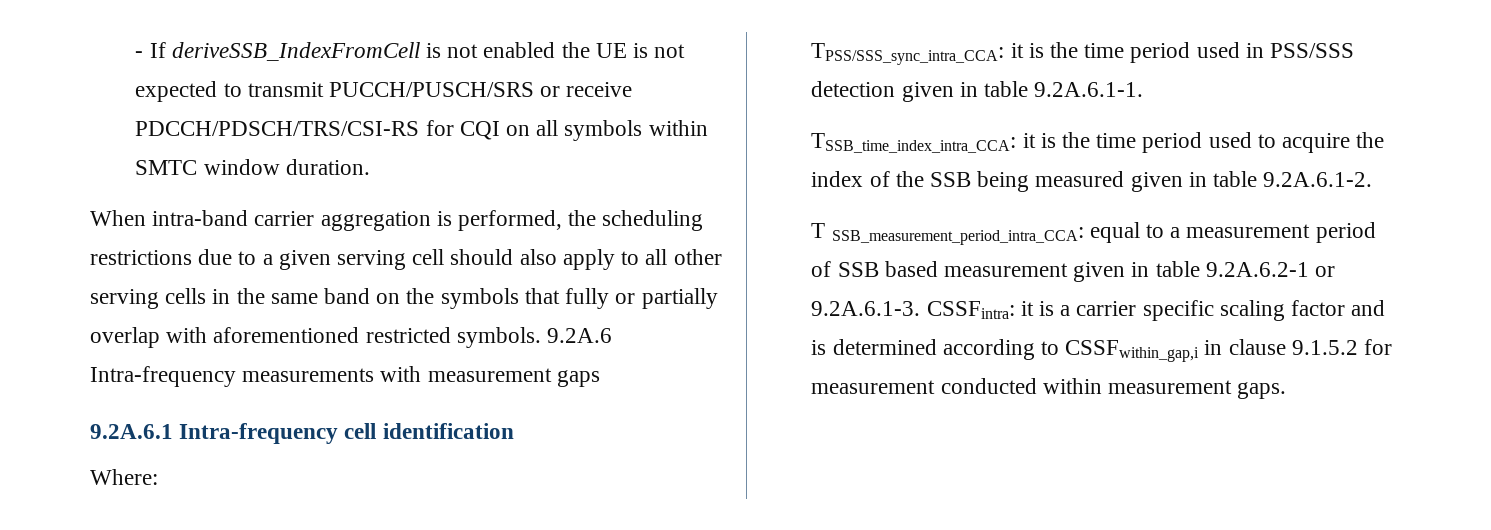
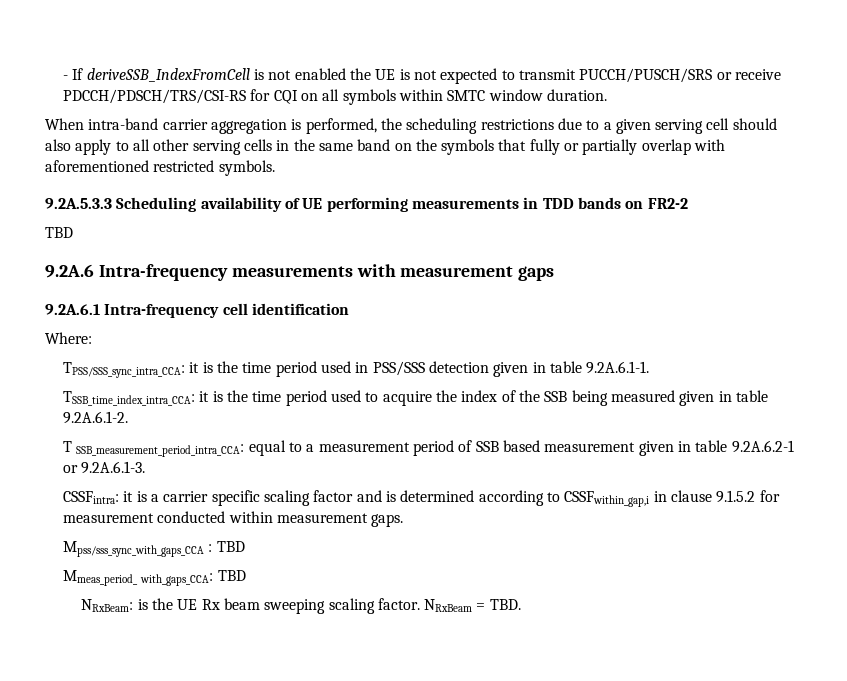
(541, 337) none -> [45,197,688,212] [45,227,73,238] // 9.2A.5.3.3 Scheduling availability of UE performing measurements in TDD bands on FR2-2 // TBD //
(921, 308) none -> (146, 467) //
(1287, 390) none -> [63,541,245,557] [63,570,246,586] [81,598,521,614] // Mpss/sss_sync_with_gaps_CCA : TBD // Mmeas_period_ with_gaps_CCA: TBD // NRxBeam: is the UE Rx beam sweeping scaling factor. NRxBeam = TBD.

